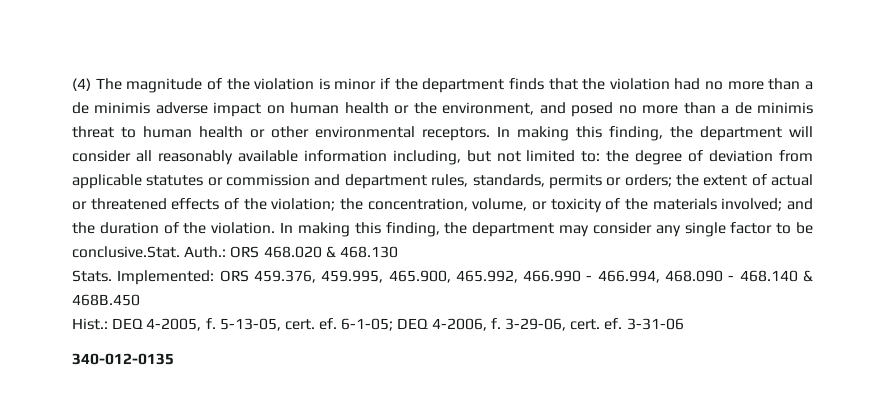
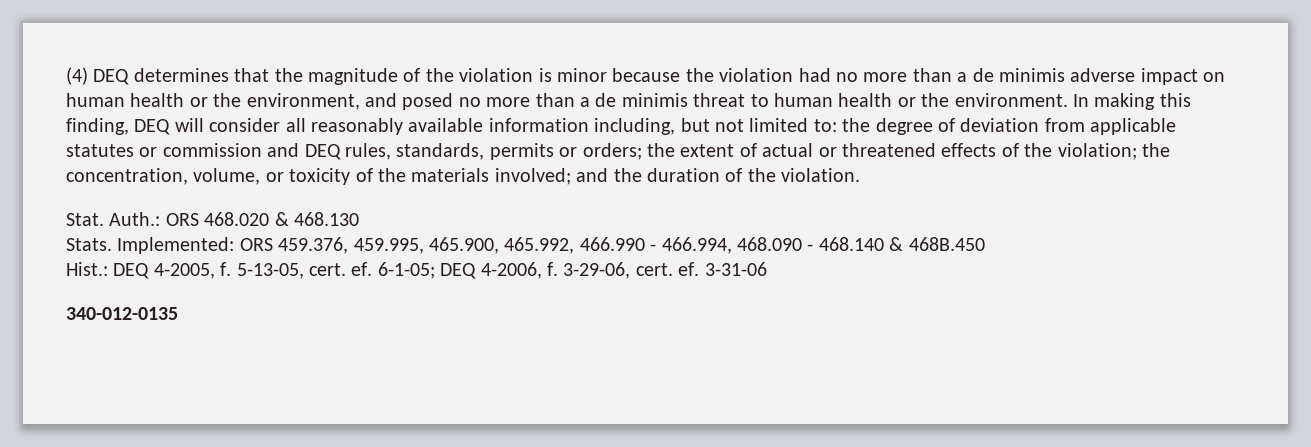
[95,78,122,90] The -> [93,68,303,85] DEQ determines that the
[380,78,578,93] if the department finds that -> [612,68,681,82] because
[271,126,782,141] other environmental receptors. In making this finding, the department -> [921,93,1191,110] [66,118,171,135] the environment. In making this finding, DEQ
[344,174,427,189] department -> [304,144,341,160] DEQ
[280,222,814,237] [72,246,180,258] In making this finding, the department may consider any single factor to be conclusive.Stat. -> [66,213,104,226] // Stat.

